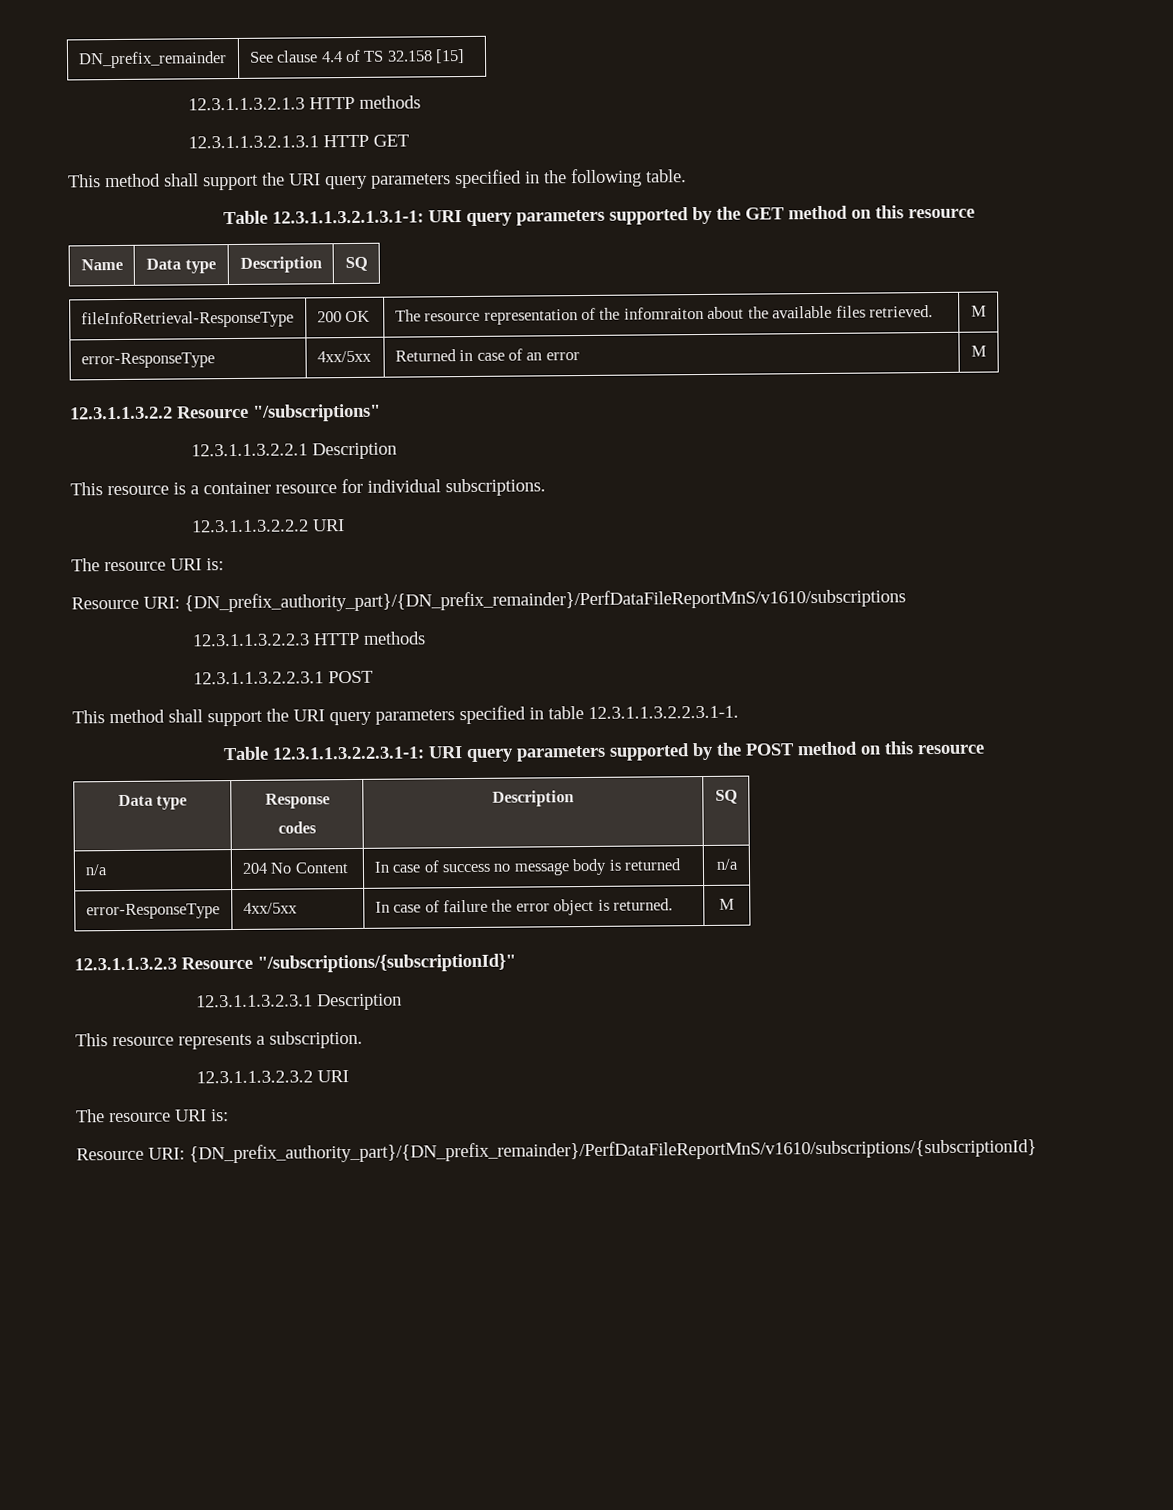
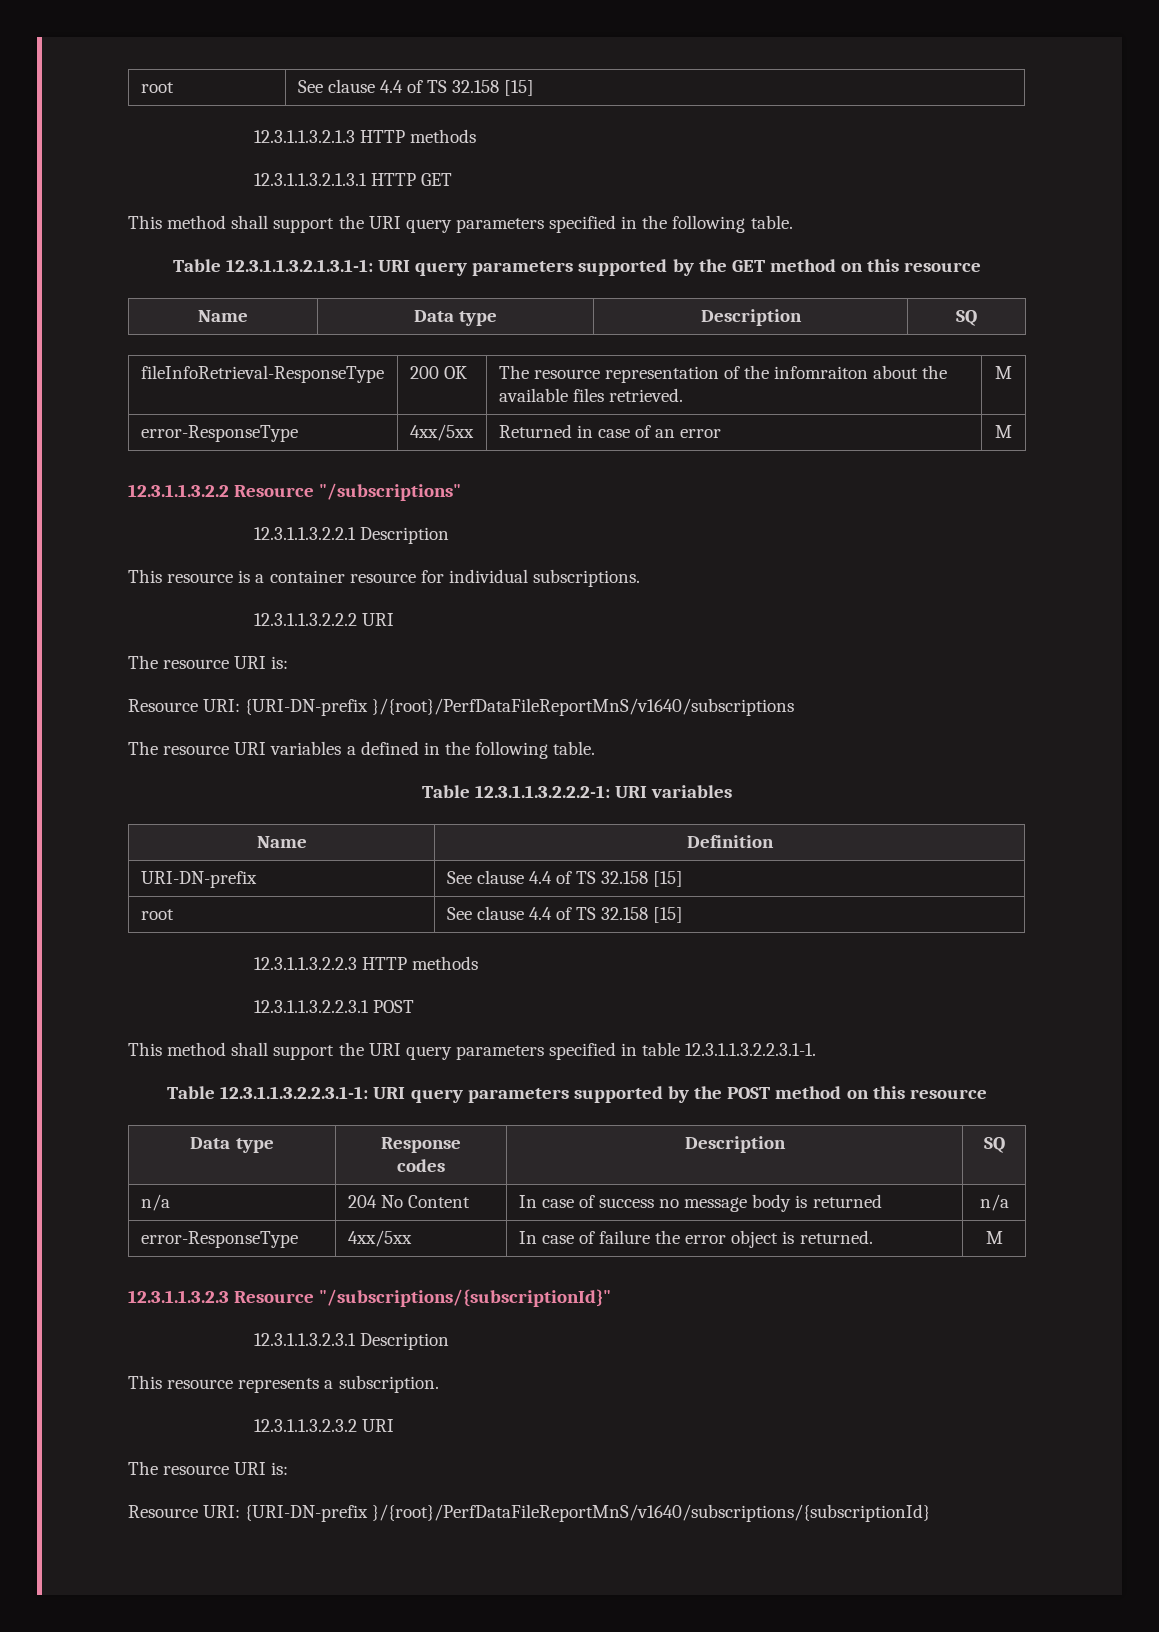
[77,51,227,69] DN_prefix_remainder -> [140,82,174,93] root
[184,588,906,613] {DN_prefix_authority_part}/{DN_prefix_remainder}/PerfDataFileReportMnS/v1610/subscriptions -> [245,698,795,716] [128,741,596,759] [421,785,733,798] [256,836,307,848] [686,835,774,848] [140,871,257,888] [446,870,684,887] [140,909,174,920] [446,906,684,923] {URI-DN-prefix }/{root}/PerfDataFileReportMnS/v1640/subscriptions // The resource URI variables a defined in the following table. // Table 12.3.1.1.3.2.2.2-1: URI variables // Name | Definition // URI-DN-prefix | See clause 4.4 of TS 32.158 [15] // root | See clause 4.4 of TS 32.158 [15]
[189,1138,1037,1164] {DN_prefix_authority_part}/{DN_prefix_remainder}/PerfDataFileReportMnS/v1610/subscriptions/{subscriptionId} -> [245,1504,931,1522] {URI-DN-prefix }/{root}/PerfDataFileReportMnS/v1640/subscriptions/{subscriptionId}

